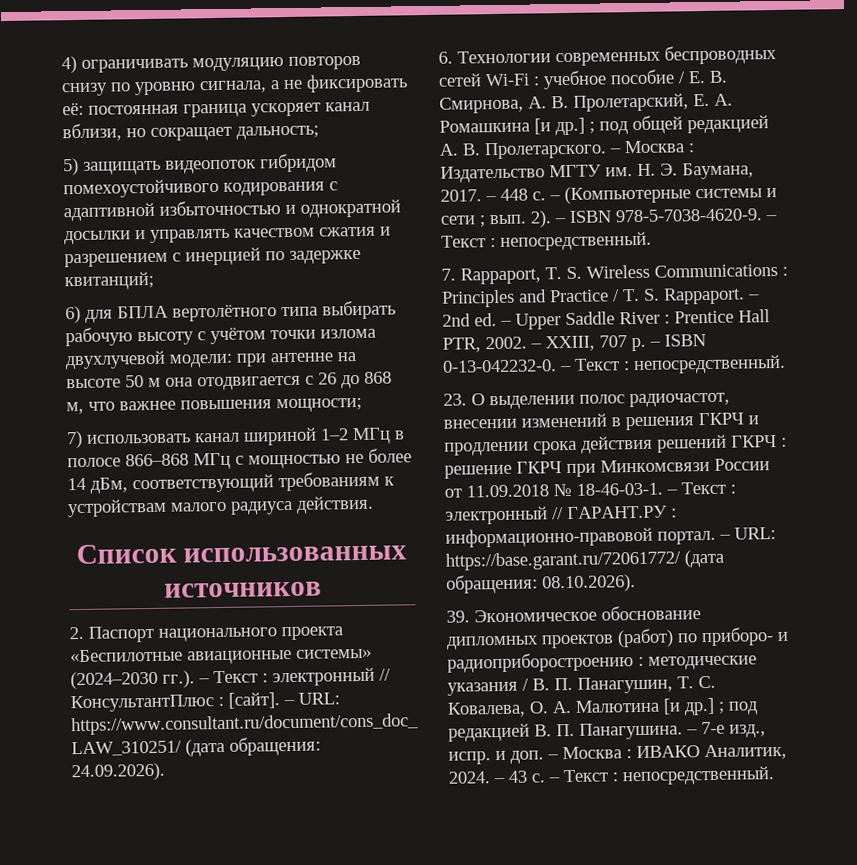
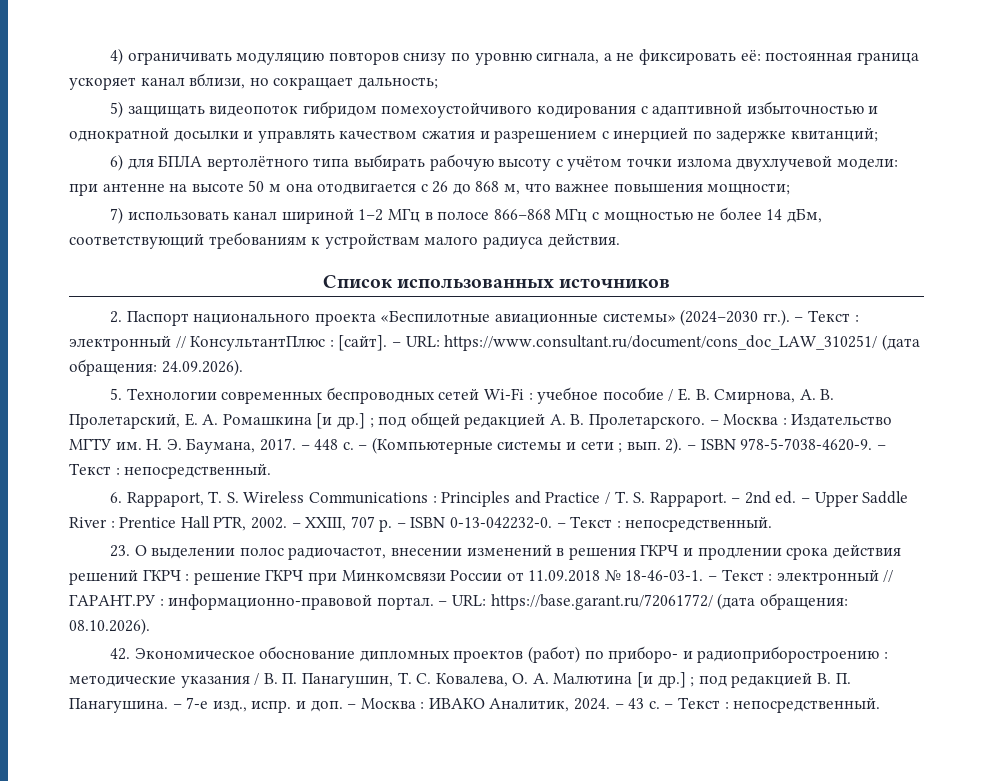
[438,51,453,64] 6. -> [110,388,123,400] 5.
[441,268,456,281] 7. -> [110,492,123,503] 6.
[446,610,470,623] 39. -> [110,648,131,660] 42.

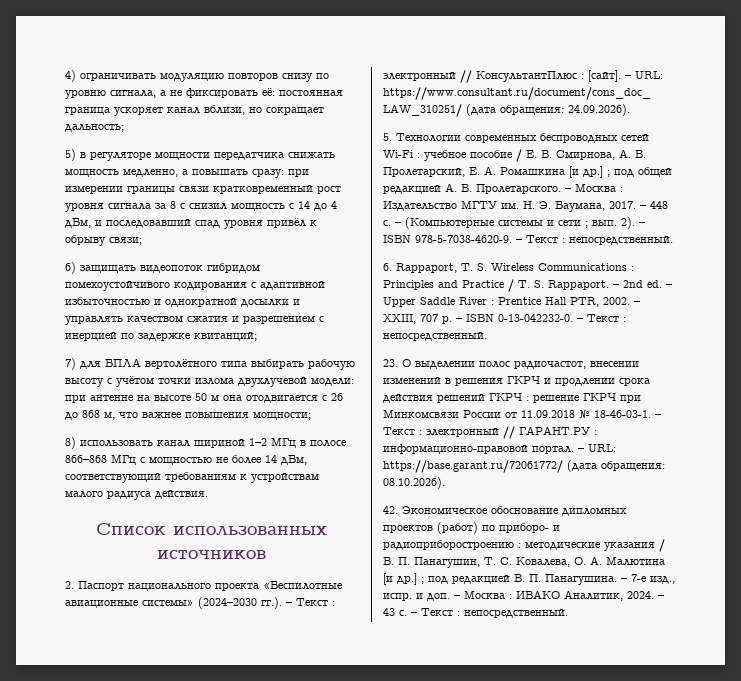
(124, 109) none -> [80,151,335,161] [65,168,309,178] [65,185,341,194] [65,201,337,212] [65,218,317,229] [65,235,142,246] [65,262,76,274] в регуляторе мощности передатчика снижать мощность медленно, а повышать сразу: при измерении границы связи кратковременный рост уровня сигнала за 8 с снизил мощность с 14 до 4 дБм, и последовавший спад уровня привёл к обрыву связи; // 6)
[110,154,124,171] 6) -> [65,358,76,370] 7)
[110,207,124,224] 7) -> [65,437,76,449] 8)

